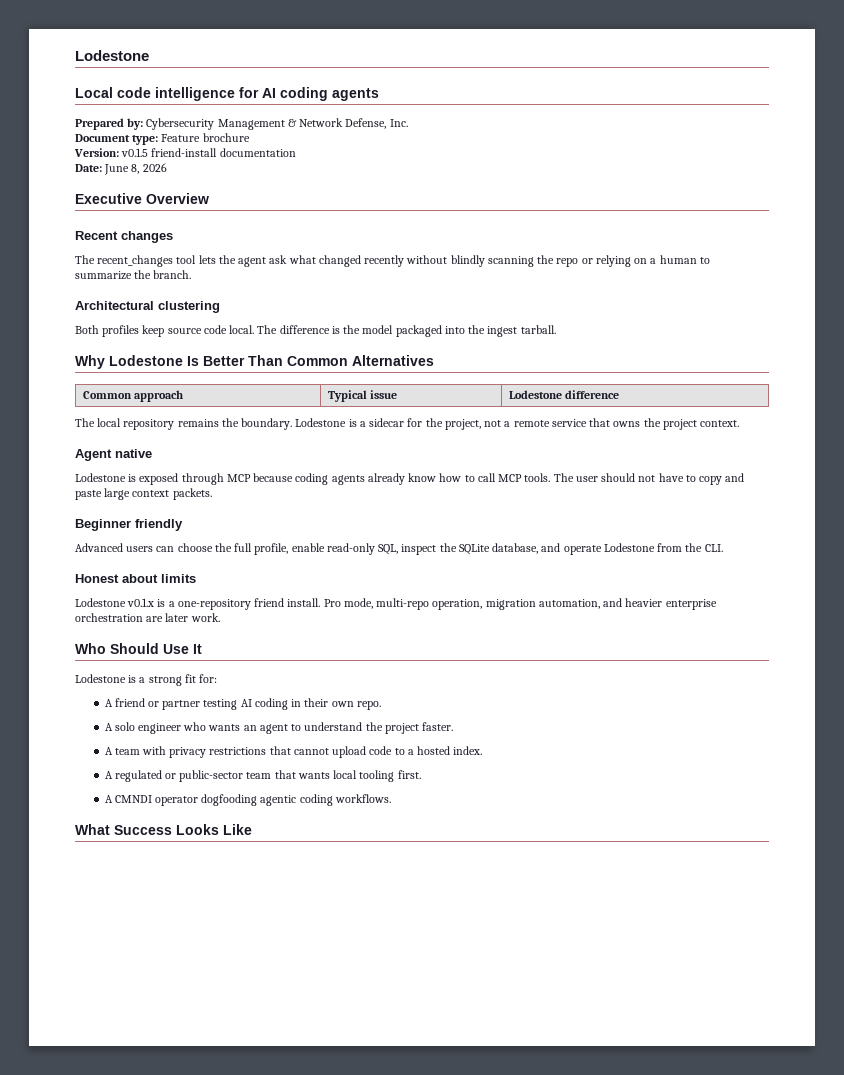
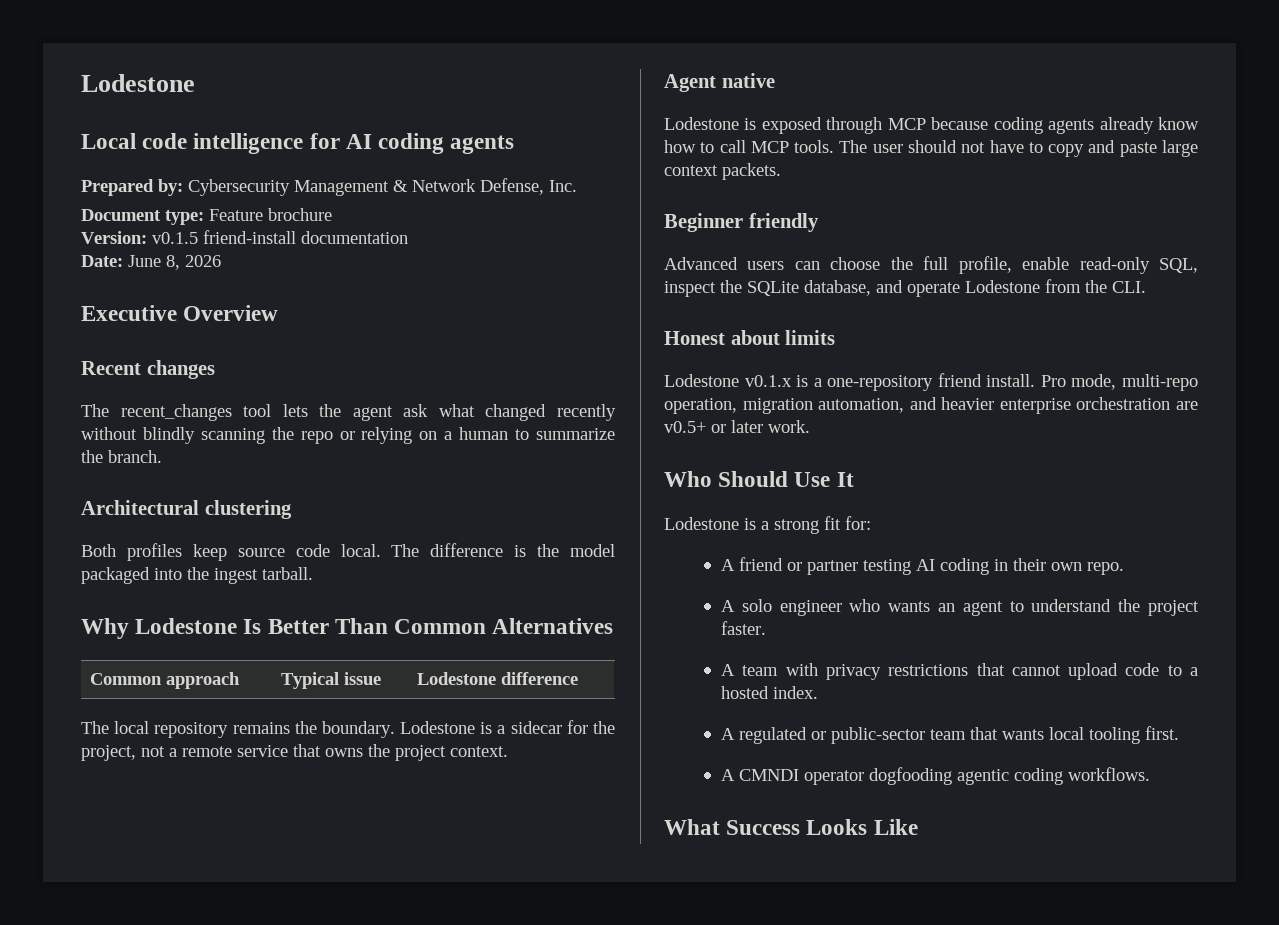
(164, 619) none -> [664,421,726,433] v0.5+ or

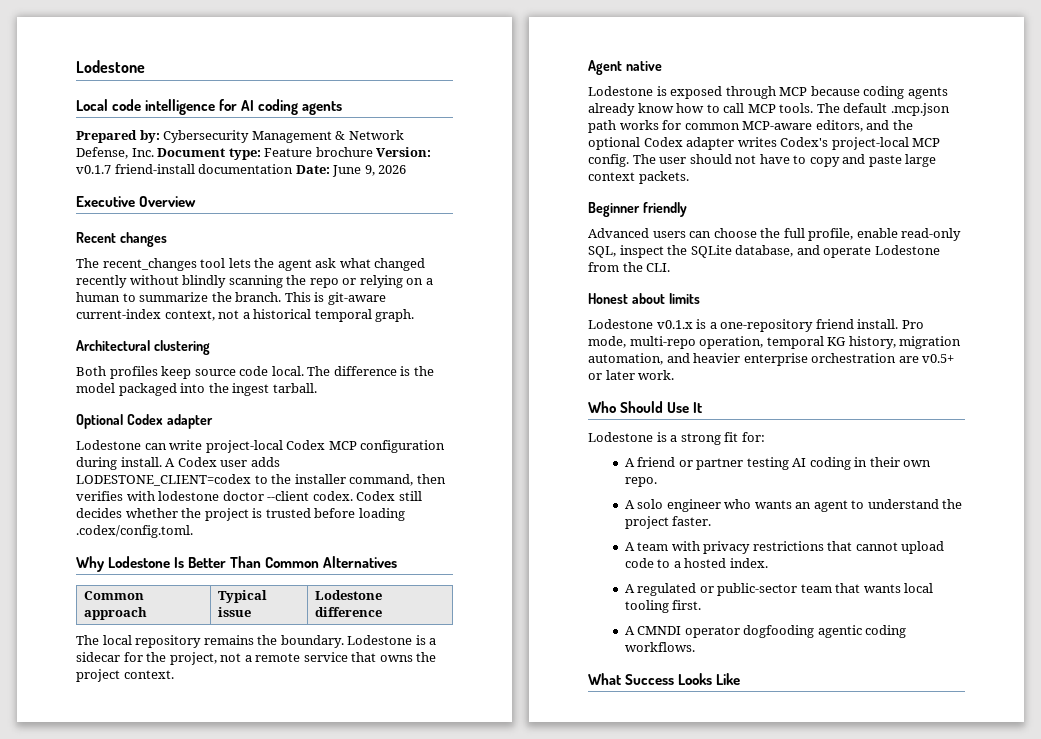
(577, 186) // -> (154, 152) none
[81,231,198,244] // Version: v0.1.5 -> [376,147,432,157] [76,165,111,174] Version: v0.1.7
(408, 237) // -> (294, 169) none
[166,255,180,270] 8, -> [364,165,375,176] 9,
(162, 456) none -> [284,292,386,305] [76,309,415,322] This is git-aware current-index context, not a historical temporal graph.
(313, 573) none -> [76,414,213,429] [76,440,446,453] [76,457,280,470] [76,474,446,486] [76,491,422,501] [76,508,405,521] [76,525,193,538] // Optional Codex adapter // Lodestone can write project-local Codex MCP configuration during install. A Codex user adds LODESTONE_CLIENT=codex to the installer command, then verifies with lodestone doctor --client codex. Codex still decides whether the project is trusted before loading .codex/config.toml.
(868, 146) none -> [843,103,950,116] [588,120,913,133] [588,137,941,150] [588,154,656,167] default .mcp.json path works for common MCP-aware editors, and the optional Codex adapter writes Codex's project-local MCP config. The
(737, 406) none -> [766,336,896,349] temporal KG history,

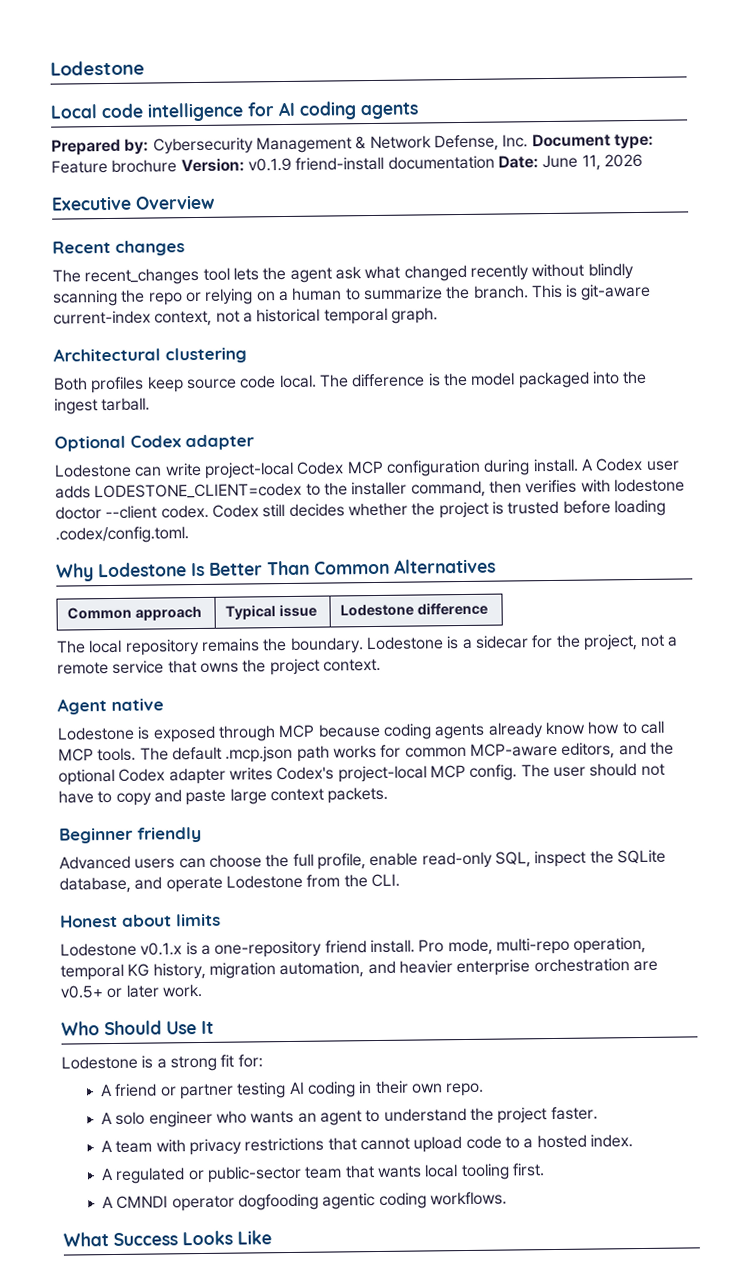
[76,165,111,174] v0.1.7 -> [247,157,292,172] v0.1.9
[364,165,375,176] 9, -> [581,154,601,171] 11,

